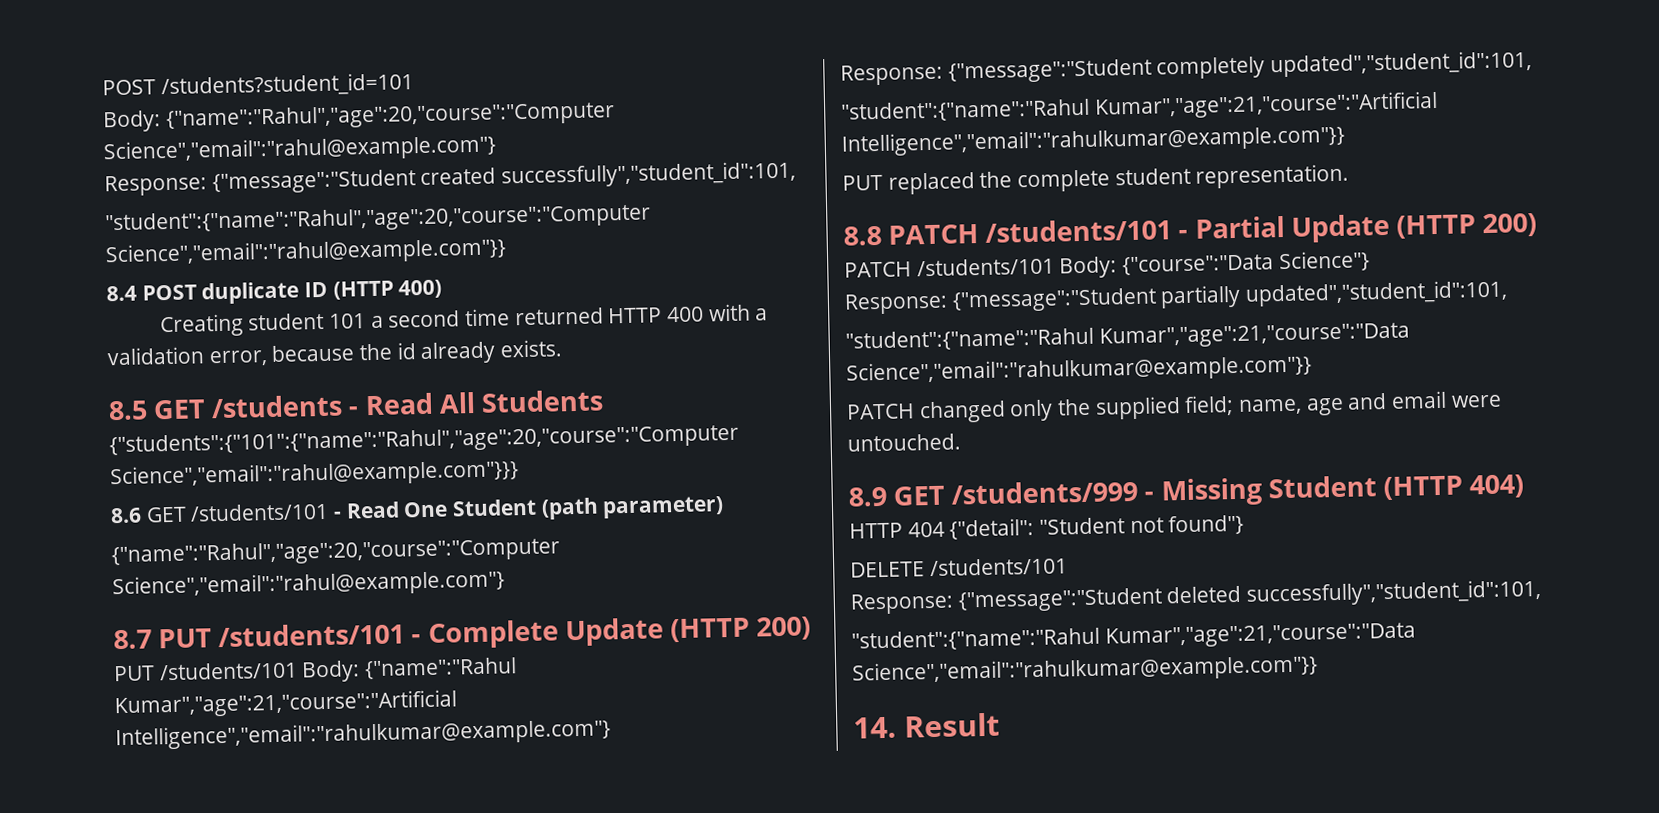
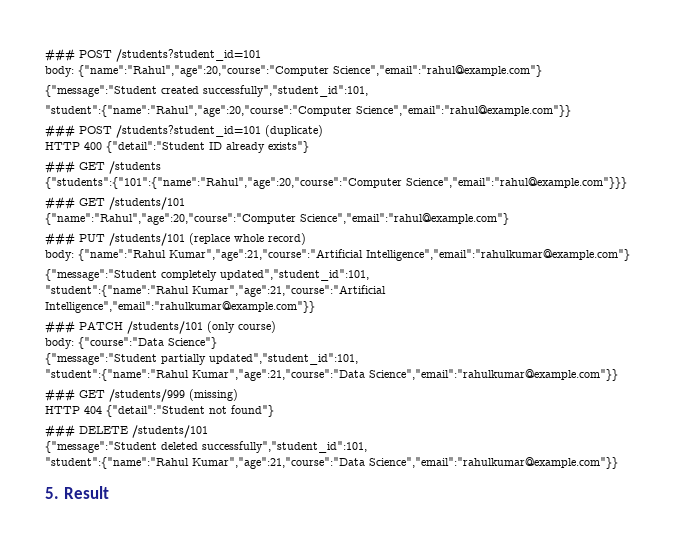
(102, 87) none -> [45,48,75,62] ###
[103,101,615,133] [103,134,497,165] [104,174,207,197] Body: {"name":"Rahul","age":20,"course":"Computer Science","email":"rahul@example.com"} // Response: -> [45,65,542,77] body: {"name":"Rahul","age":20,"course":"Computer Science","email":"rahul@example.com"} //
[106,279,443,305] [159,303,769,338] [107,339,563,367] [108,389,604,421] 8.4 POST duplicate ID (HTTP 400) // Creating student 101 a second time returned HTTP 400 with a validation error, because the id already exists. // 8.5 GET /students - Read All Students -> [45,124,323,138] [45,141,309,153] [45,160,161,174] ### POST /students?student_id=101 (duplicate) // HTTP 400 {"detail":"Student ID already exists"} // ### GET /students
[110,507,142,524] 8.6 -> [45,196,75,210] ###
[333,496,725,520] [111,537,560,568] [112,569,505,600] [113,616,812,650] [113,660,361,683] - Read One Student (path parameter) // {"name":"Rahul","age":20,"course":"Computer Science","email":"rahul@example.com"} // 8.7 PUT /students/101 - Complete Update (HTTP 200) // PUT /students/101 Body: -> [45,213,509,225] [45,232,306,246] [45,250,74,261] // {"name":"Rahul","age":20,"course":"Computer Science","email":"rahul@example.com"} // ### PUT /students/101 (replace whole record) // body:
[840,63,943,86] Response: -> (630, 255) none
[842,163,1350,195] [843,213,1538,246] [844,256,1118,279] PUT replaced the complete student representation. // 8.8 PATCH /students/101 - Partial Update (HTTP 200) // PATCH /students/101 Body: -> [45,320,276,334] [45,338,74,349] ### PATCH /students/101 (only course) // body:
[844,292,948,315] Response: -> (217, 343) none
[846,390,1502,424] [847,433,961,452] [848,474,1525,507] PATCH changed only the supplied field; name, age and email were untouched. // 8.9 GET /students/999 - Missing Student (HTTP 404) -> [45,388,238,402] ### GET /students/999 (missing)
[949,517,1125,540] {"detail": "Student -> [106,405,205,417] {"detail":"Student
(1245, 525) none -> [45,424,75,438] ###
[850,592,954,615] Response: -> (208, 431) none
[853,716,897,739] 14. -> [45,487,59,499] 5.

